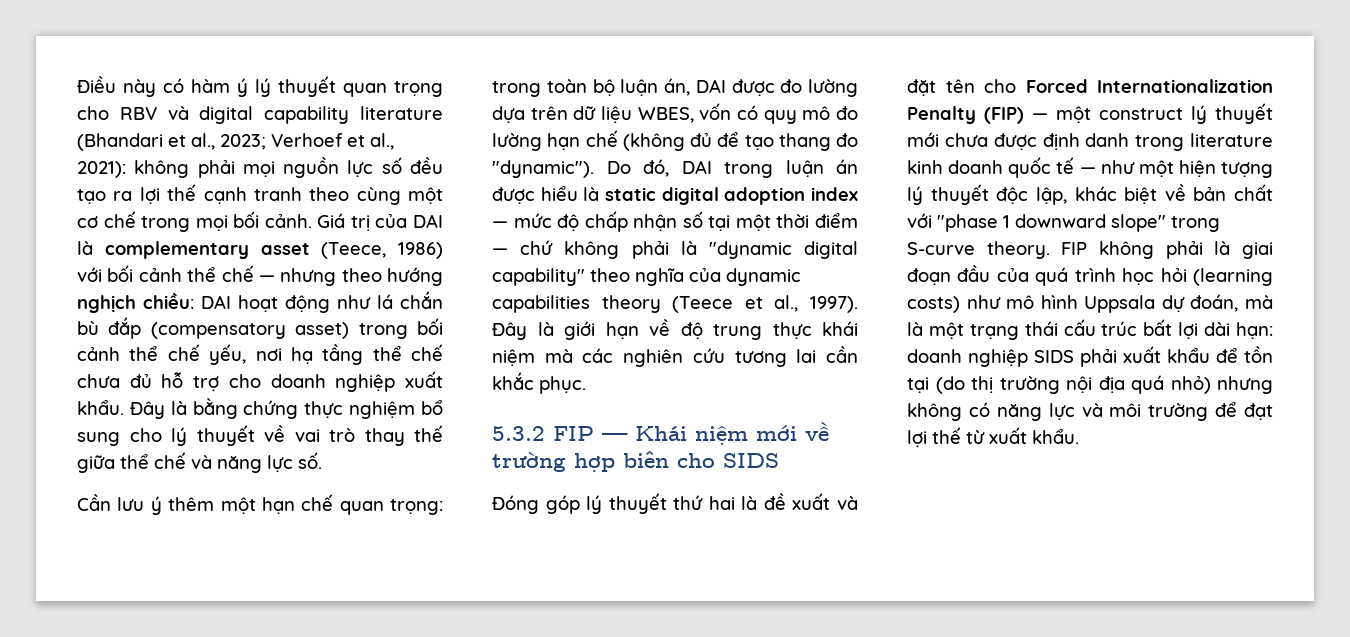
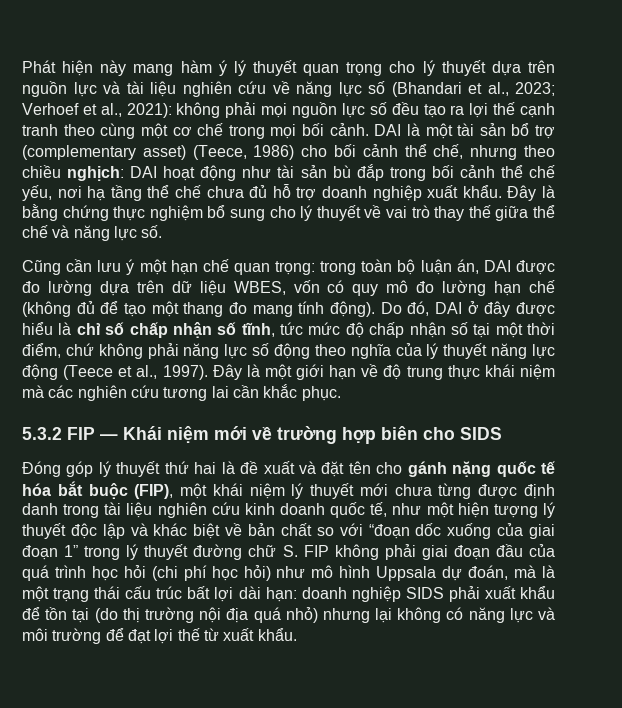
[77,76,184,97] Điều này có -> [22,60,174,76] Phát hiện này mang
[119,106,443,124] RBV và digital capability literature -> [422,60,556,76] [22,81,385,97] lý thuyết dựa trên nguồn lực và tài liệu nghiên cứu về năng lực số
[317,213,443,231] [77,241,310,259] Giá trị của DAI là complementary asset -> [374,123,555,139] [22,145,186,160] DAI là một tài sản bổ trợ (complementary asset)
[77,265,443,286] [77,291,443,313] [77,317,350,339] với bối cảnh thể chế — nhưng theo hướng nghịch chiều: DAI hoạt động như lá chắn bù đắp (compensatory asset) -> [301,144,556,160] [22,164,384,181] cho bối cảnh thể chế, nhưng theo chiều nghịch: DAI hoạt động như tài sản bù đắp
[228,374,261,388] cho -> (317, 194) none
[77,494,111,511] Cần -> [22,259,93,275] Cũng cần
[168,497,215,511] thêm -> (135, 267) none
(774, 142) none -> [151,301,179,317] một
[492,159,858,178] [492,186,858,205] [492,221,508,228] "dynamic"). Do đó, DAI trong luận án được hiểu là static digital adoption index — -> [252,301,556,317] [22,322,303,338] mang tính động). Do đó, DAI ở đây được hiểu là chỉ số chấp nhận số tĩnh, tức
[815,213,858,228] [492,248,508,255] điểm — -> [22,343,61,358] điểm,
[680,241,858,259] [492,268,801,286] [492,295,661,313] là "dynamic digital capability" theo nghĩa của dynamic capabilities theory -> [183,343,555,359] [22,364,58,380] năng lực số động theo nghĩa của lý thuyết năng lực động
(554, 329) none -> [264,364,292,380] một
[1025,79,1273,93] [907,106,1183,124] Forced Internationalization Penalty (FIP) — một construct -> [407,461,555,477] [22,481,285,499] gánh nặng quốc tế hóa bắt buộc (FIP), một khái niệm
(988, 140) none -> [438,483,472,499] từng
[1190,133,1273,147] literature -> [104,502,240,518] tài liệu nghiên cứu
[1056,157,1096,174] tế — -> [370,502,388,517] tế,
[1035,187,1067,205] lập, -> [102,523,148,539] lập và
[907,213,1220,232] [907,241,1050,259] với "phase 1 downward slope" trong S-curve theory. -> [316,523,555,539] [22,544,298,560] so với “đoạn dốc xuống của giai đoạn 1” trong lý thuyết đường chữ S.
[1214,241,1231,255] là -> (416, 552) none
[1193,268,1273,286] [907,296,960,313] (learning costs) -> [151,565,271,581] (chi phí học hỏi)
(1273, 385) none -> [375,608,393,623] lại

